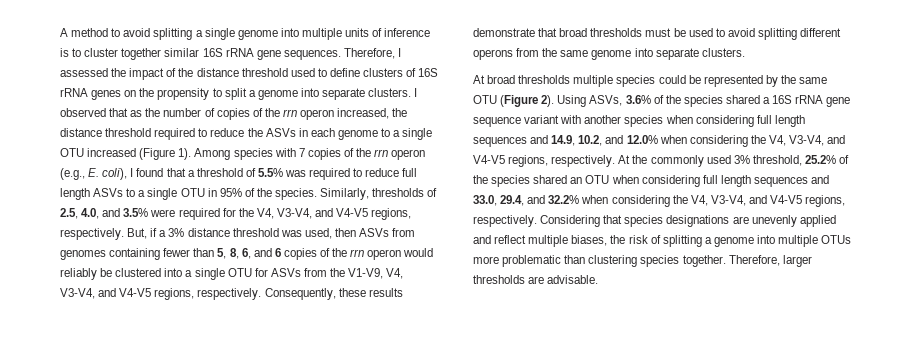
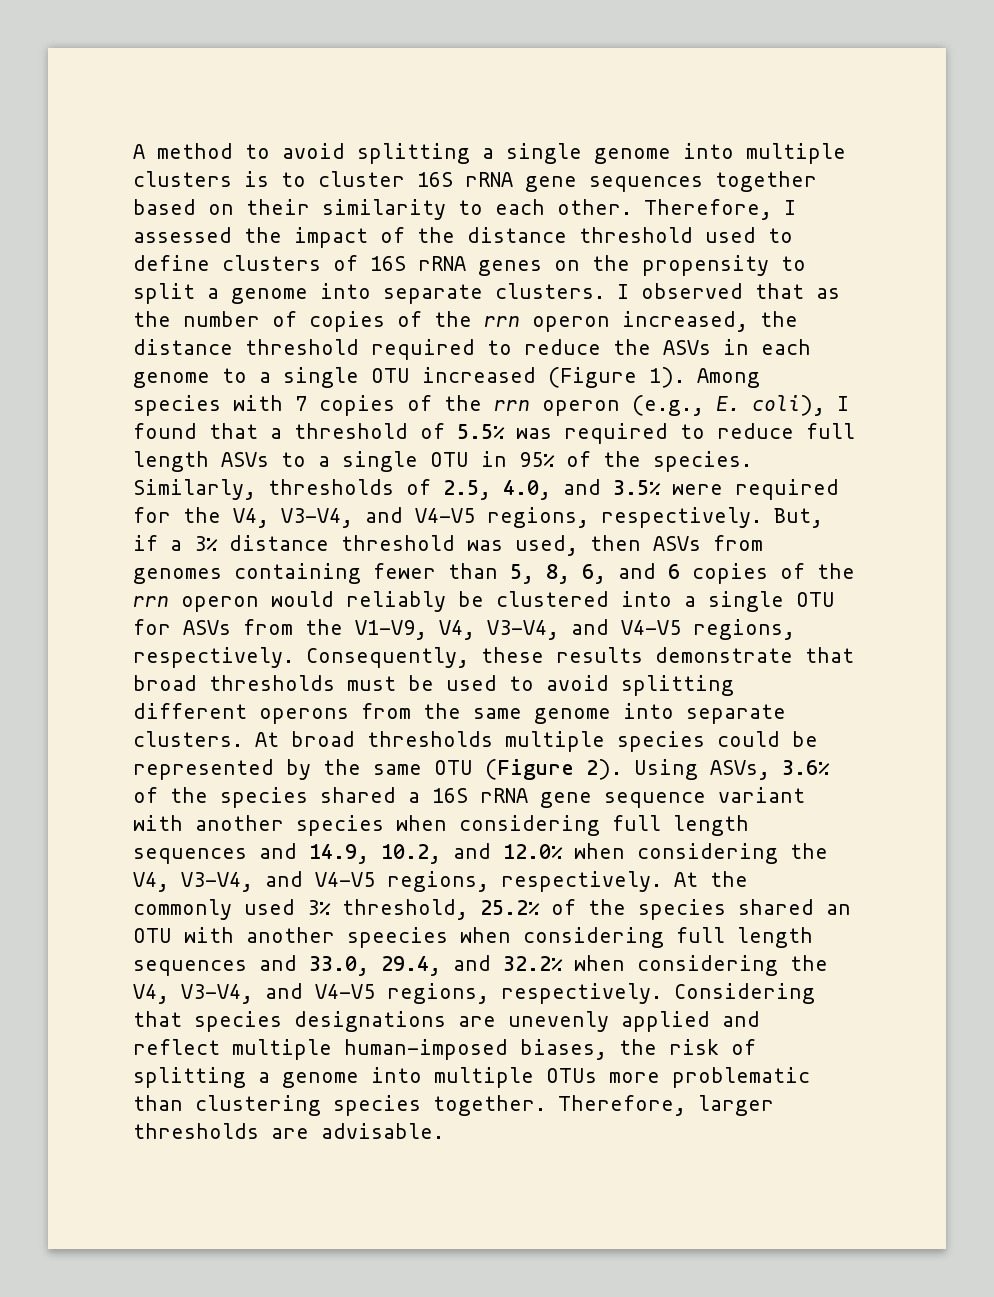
[345,28,431,37] units of inference -> [133,171,232,187] clusters
[121,48,341,60] together similar 16S rRNA gene sequences. -> [417,171,817,192] [133,199,632,220] 16S rRNA gene sequences together based on their similarity to each other.
(745, 52) // -> (243, 739) none
(610, 179) none -> [184,927,448,948] with another speecies
(569, 241) none -> [344,1039,508,1060] human-imposed

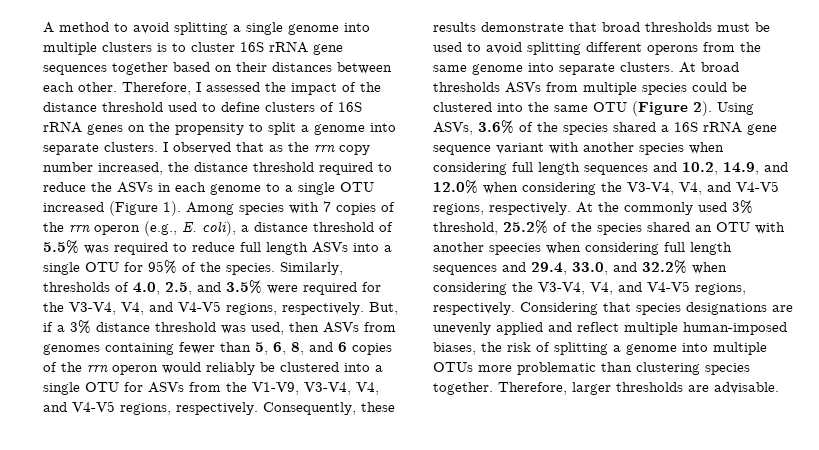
[322,199,483,220] similarity to -> [272,62,392,74] distances between
[183,311,610,332] number of copies of the rrn operon -> [314,145,370,155] [43,162,93,172] rrn copy number
[837,396,849,411] [133,423,282,439] I found that a -> [241,222,308,232] a distance
[281,451,507,472] to a single OTU in -> [353,243,392,252] [43,262,143,275] into a single OTU for
[443,480,551,500] 2.5, 4.0, -> [133,282,192,295] 4.0, 2.5,
[233,508,353,528] V4, V3-V4, -> [69,302,144,315] V3-V4, V4,
[546,564,606,584] 8, 6, -> [273,342,304,355] 6, 8,
[439,620,559,640] V4, V3-V4, -> [304,382,379,395] V3-V4, V4,
(493, 739) none -> [505,82,578,93] ASVs from
[133,759,311,780] represented by -> [433,102,523,112] clustered into
[309,844,441,864] 14.9, 10.2, -> [682,162,759,175] 10.2, 14.9,
[133,872,253,892] V4, V3-V4, -> [627,182,702,195] V3-V4, V4,
[309,956,441,976] 33.0, 29.4, -> [531,262,608,275] 29.4, 33.0,
[133,984,253,1004] V4, V3-V4, -> [538,282,613,295] V3-V4, V4,

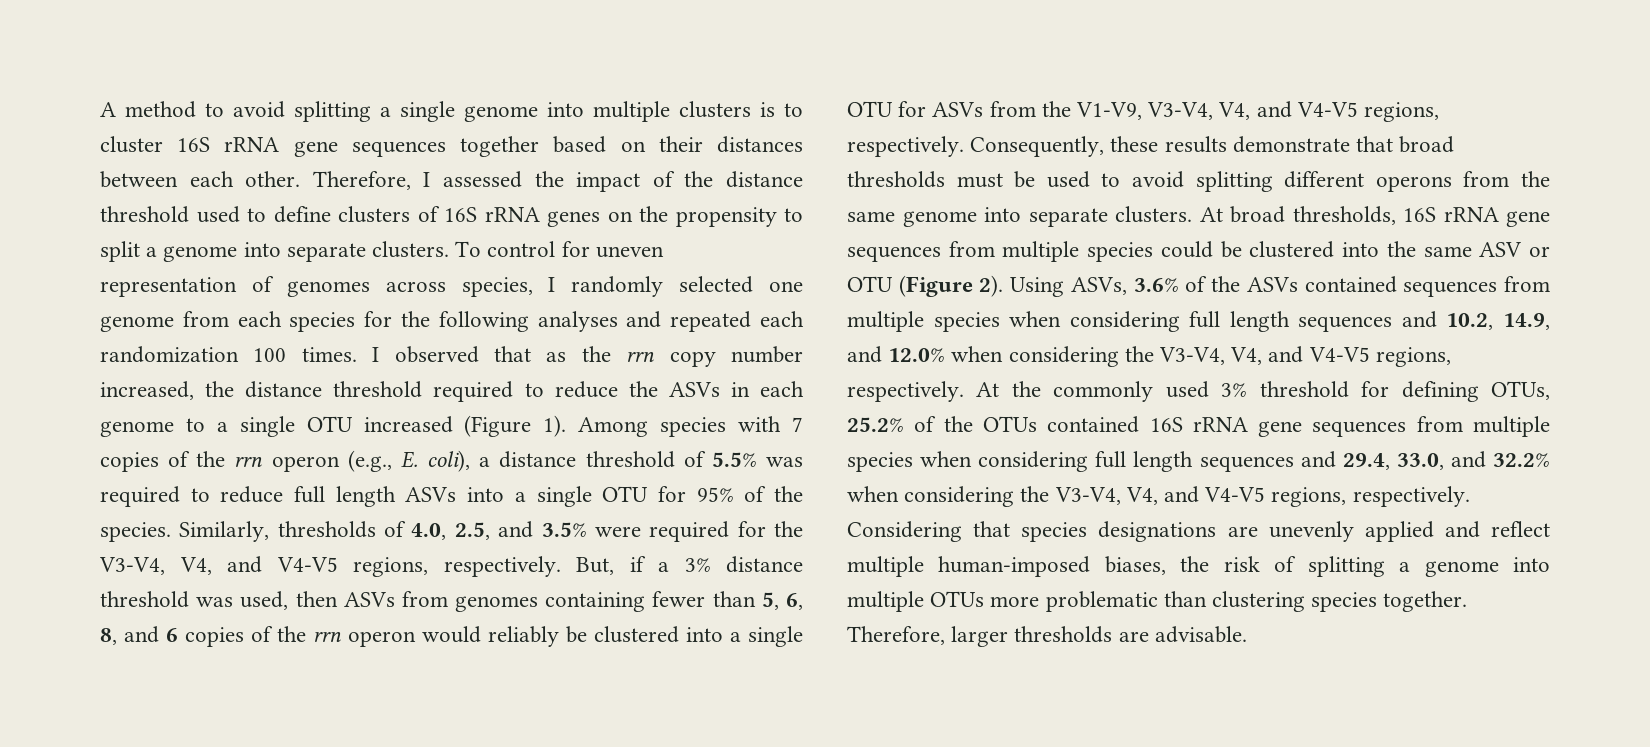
(158, 147) none -> [455,241,664,258] [100,276,803,297] [100,311,804,332] [100,346,357,363] To control for uneven representation of genomes across species, I randomly selected one genome from each species for the following analyses and repeated each randomization 100 times.
[433,82,541,93] thresholds ASVs -> [1292,206,1550,227] [847,246,941,262] thresholds, 16S rRNA gene sequences
(588, 108) none -> [1479,242,1550,257] ASV or
[563,121,777,135] [433,142,634,155] species shared a 16S rRNA gene sequence variant with another -> [1246,276,1550,297] [847,311,924,332] ASVs contained sequences from multiple
[433,220,785,235] [433,242,541,255] threshold, 25.2% of the species shared an OTU with another speecies -> [1259,381,1550,402] [847,416,1550,437] [847,452,913,472] threshold for defining OTUs, 25.2% of the OTUs contained 16S rRNA gene sequences from multiple species

